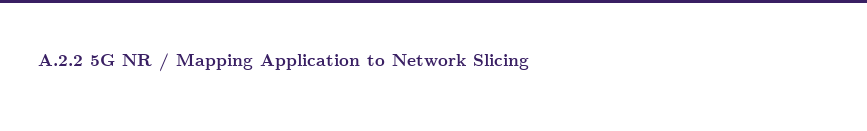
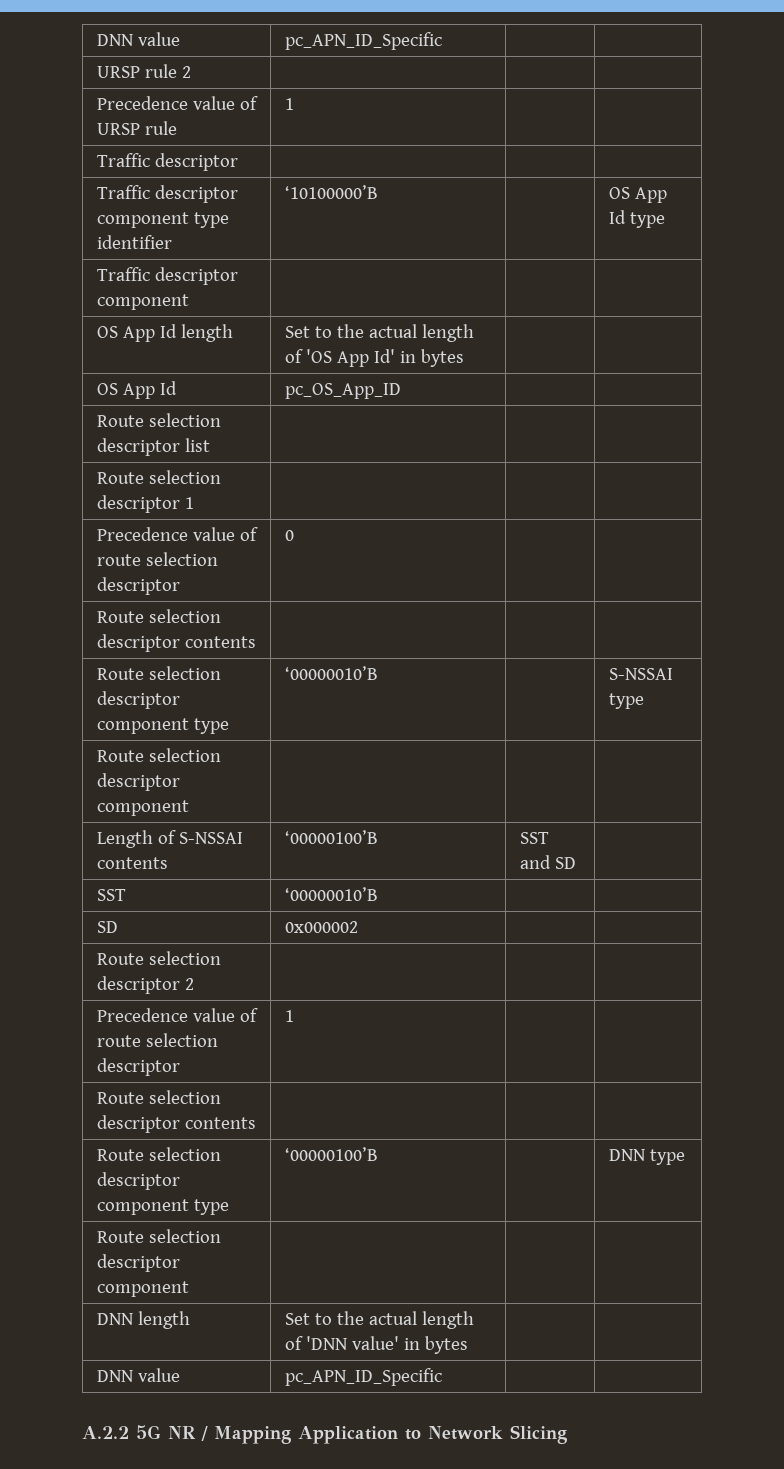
(38, 60) none -> [96,32,180,46] [284,32,442,50] [96,64,191,78] [96,96,258,110] [96,121,177,135] [284,98,294,110] [96,153,238,171] [96,185,238,203] [96,212,229,228] [96,235,172,249] [284,185,378,199] [608,187,667,203] [608,210,665,228] [96,267,238,285] [96,294,189,310] [96,324,233,342] [284,324,474,342] [284,349,464,367] [96,381,177,399] [284,383,401,399] [96,413,221,427] [96,438,210,456] [96,470,221,484] [96,495,194,513] [96,527,258,541] [96,552,218,566] [96,577,180,595] [284,530,294,541] [96,609,221,623] [96,634,256,652] [96,666,221,680] [96,691,180,709] [96,718,229,734] [284,666,378,680] [608,668,673,680] [608,693,644,709] [96,748,221,762] [96,773,180,791] [96,800,189,816] [96,830,243,848] [96,857,168,869] [284,830,378,844] [519,832,549,844] [519,855,576,869] [96,889,126,901] [284,887,378,901] [96,921,118,933] [284,921,358,933] [96,951,221,965] [96,976,194,994] [96,1008,258,1022] [96,1033,218,1047] [96,1058,180,1076] [284,1010,294,1022] [96,1090,221,1104] [96,1115,256,1133] [96,1147,221,1161] [96,1172,180,1190] [96,1199,229,1215] [284,1147,378,1161] [608,1149,685,1165] [96,1229,221,1243] [96,1254,180,1272] [96,1281,189,1297] [96,1311,190,1329] [284,1311,474,1329] [284,1336,468,1354] [96,1368,180,1382] [284,1368,442,1386] DNN value | pc_APN_ID_Specific | | // URSP rule 2 | | | // Precedence value of URSP rule | 1 | | // Traffic descriptor | | | // Traffic descriptor component type identifier | ‘10100000’B | | OS App Id type // Traffic descriptor component | | | // OS App Id length | Set to the actual length of 'OS App Id' in bytes | | // OS App Id | pc_OS_App_ID | | // Route selection descriptor list | | | // Route selection descriptor 1 | | | // Precedence value of route selection descriptor | 0 | | // Route selection descriptor contents | | | // Route selection descriptor component type | ‘00000010’B | | S-NSSAI type // Route selection descriptor component | | | // Length of S-NSSAI contents | ‘00000100’B | SST and SD | // SST | ‘00000010’B | | // SD | 0x000002 | | // Route selection descriptor 2 | | | // Precedence value of route selection descriptor | 1 | | // Route selection descriptor contents | | | // Route selection descriptor component type | ‘00000100’B | | DNN type // Route selection descriptor component | | | // DNN length | Set to the actual length of 'DNN value' in bytes | | // DNN value | pc_APN_ID_Specific | | //

